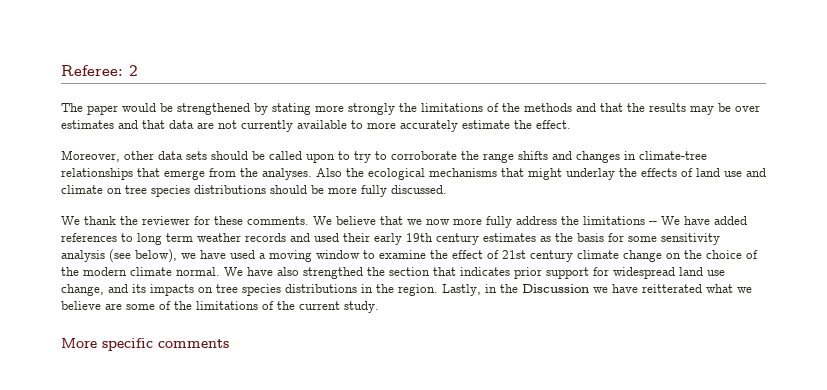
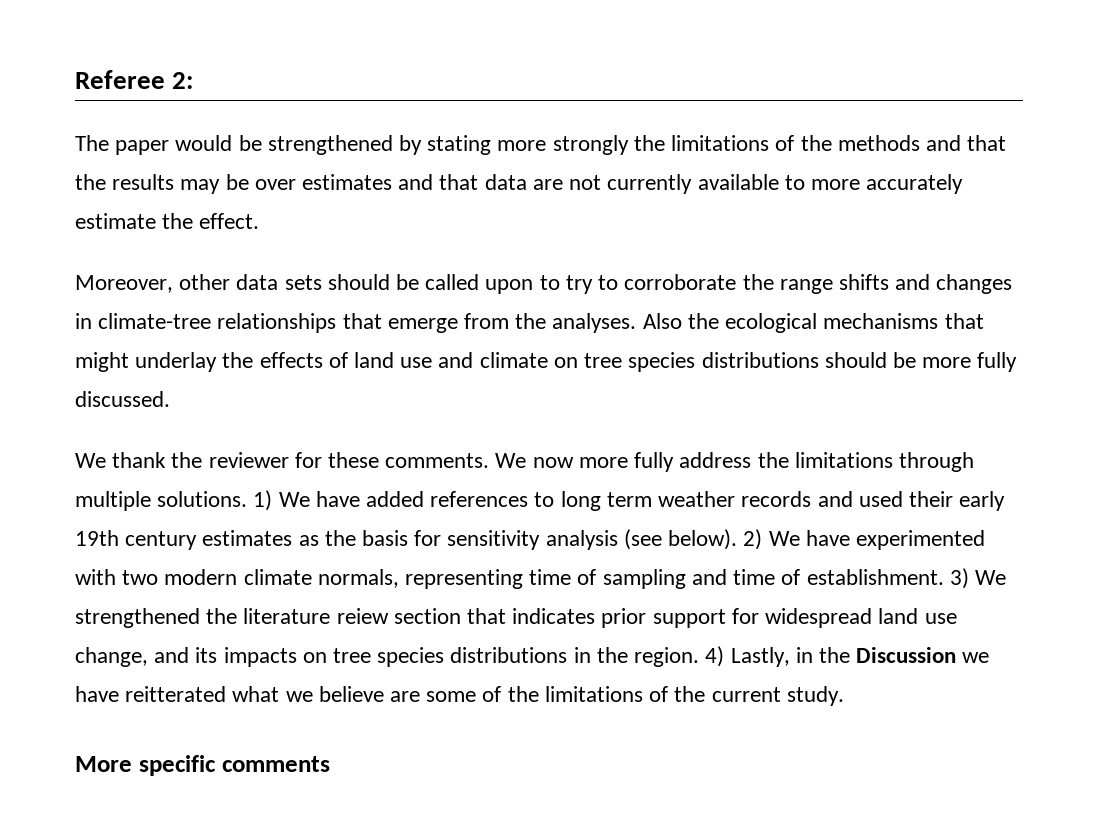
[61,65,138,76] Referee: 2 -> [75,70,194,89] Referee 2:
[336,216,422,225] believe that we -> (527, 460) none
[649,221,657,225] -- -> [898,452,974,472] [75,490,273,511] through multiple solutions. 1)
[628,236,657,242] some -> (442, 538) none
[135,249,758,263] [61,267,385,279] below), we have used a moving window to examine the effect of 21st century climate change on the choice of the modern climate normal. We have also strengthed the -> [668,529,985,550] [75,568,1006,589] [75,608,389,628] below). 2) We have experimented with two modern climate normals, representing time of sampling and time of establishment. 3) We strengthened the literature reiew
(438, 290) none -> [705,646,725,667] 4)

